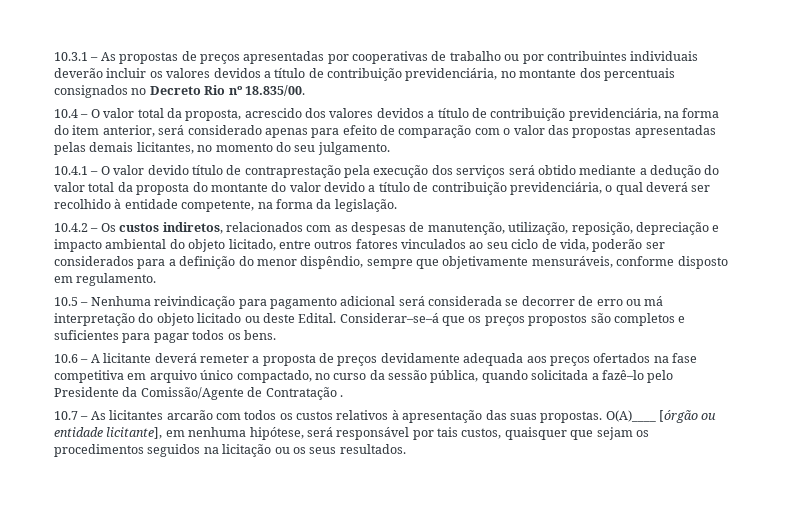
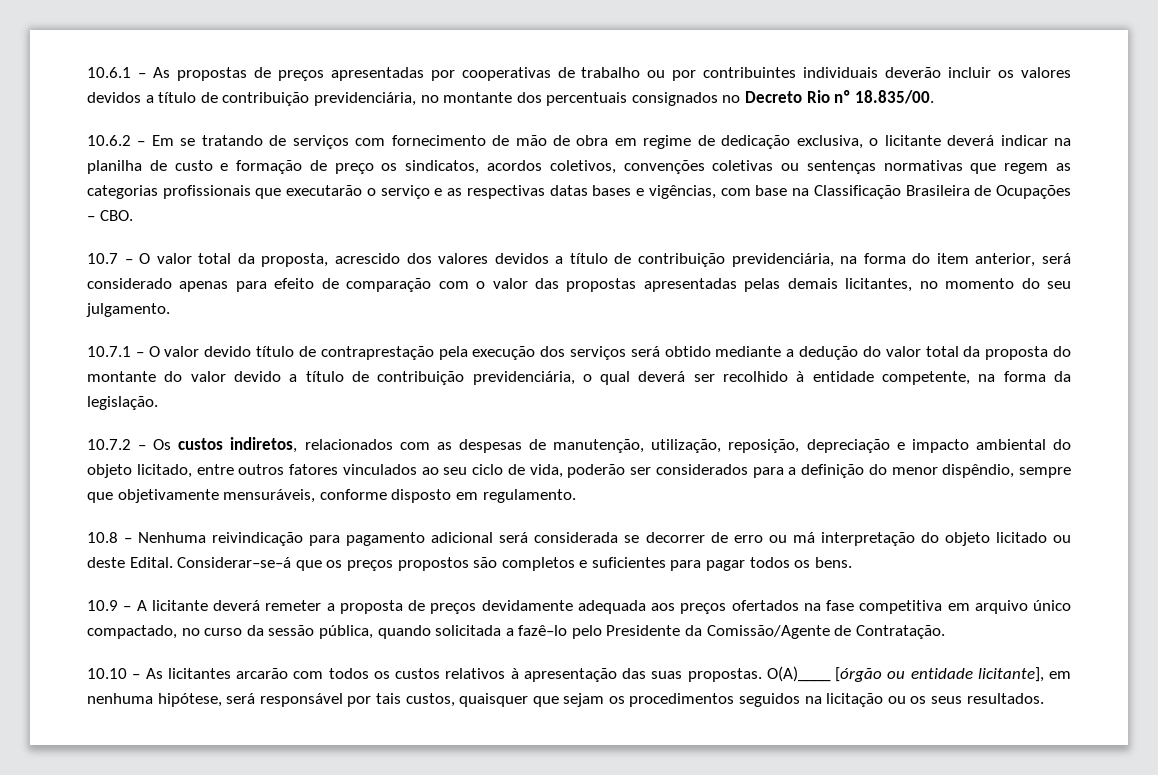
[54,52,88,61] 10.3.1 -> [87,67,131,78] 10.6.1
[54,109,78,118] 10.4 -> [87,135,1072,149] [87,160,1072,174] [87,185,1071,199] [87,210,133,221] [87,253,118,264] 10.6.2 – Em se tratando de serviços com fornecimento de mão de obra em regime de dedicação exclusiva, o licitante deverá indicar na planilha de custo e formação de preço os sindicatos, acordos coletivos, convenções coletivas ou sentenças normativas que regem as categorias profissionais que executarão o serviço e as respectivas datas bases e vigências, com base na Classificação Brasileira de Ocupações – CBO. // 10.7
[54,166,88,175] 10.4.1 -> [87,346,131,357] 10.7.1
[54,223,88,232] 10.4.2 -> [87,439,131,450] 10.7.2
[54,297,78,306] 10.5 -> [87,532,118,543] 10.8
[54,354,78,363] 10.6 -> [87,600,118,611] 10.9
[265,387,343,400] [54,411,78,420] Contratação . // 10.7 -> [855,625,945,639] [87,668,127,679] Contratação. // 10.10

